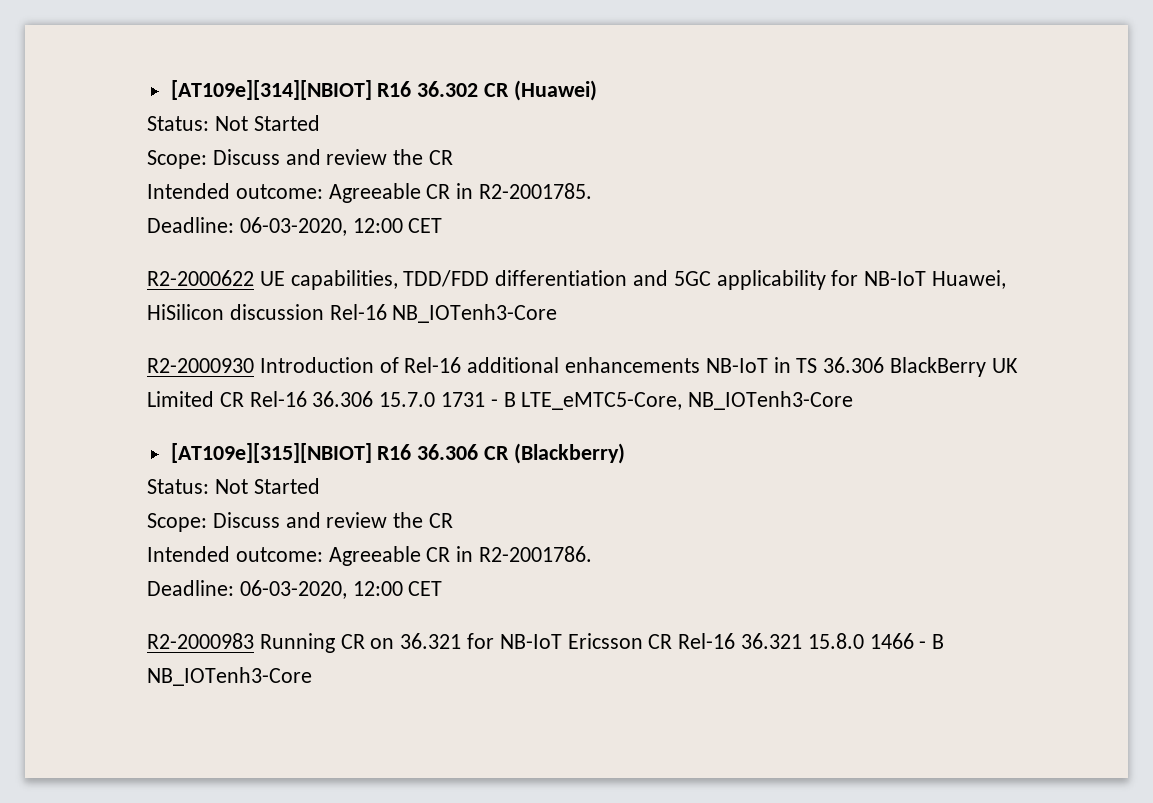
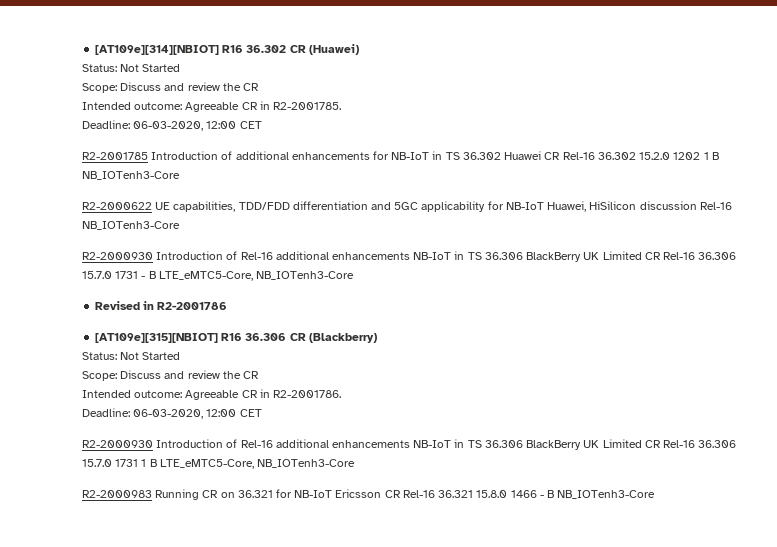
(443, 225) none -> [81,151,719,160] [81,171,180,180] // R2-2001785 Introduction of additional enhancements for NB-IoT in TS 36.302 Huawei CR Rel-16 36.302 15.2.0 1202 1 B NB_IOTenh3-Core
(854, 400) none -> [94,301,228,310] // Revised in R2-2001786
(443, 588) none -> [81,439,737,450] [81,459,355,469] // R2-2000930 Introduction of Rel-16 additional enhancements NB-IoT in TS 36.306 BlackBerry UK Limited CR Rel-16 36.306 15.7.0 1731 1 B LTE_eMTC5-Core, NB_IOTenh3-Core

